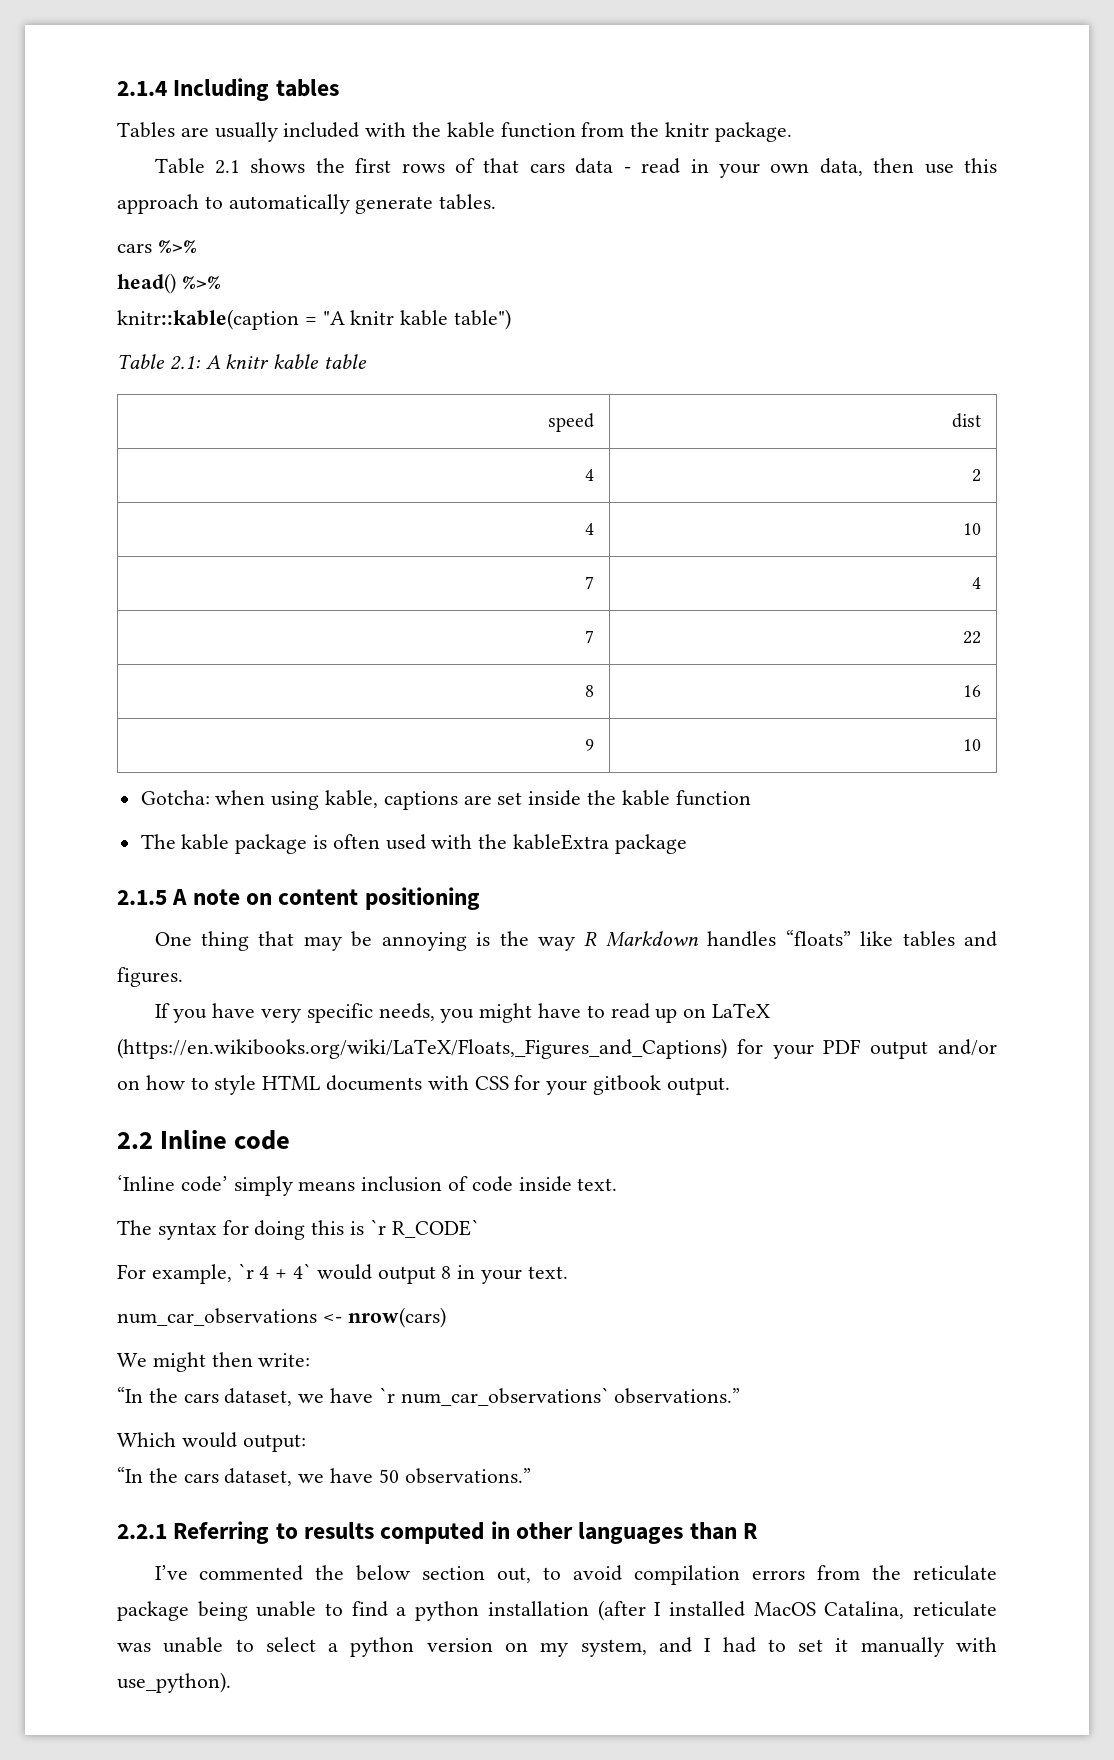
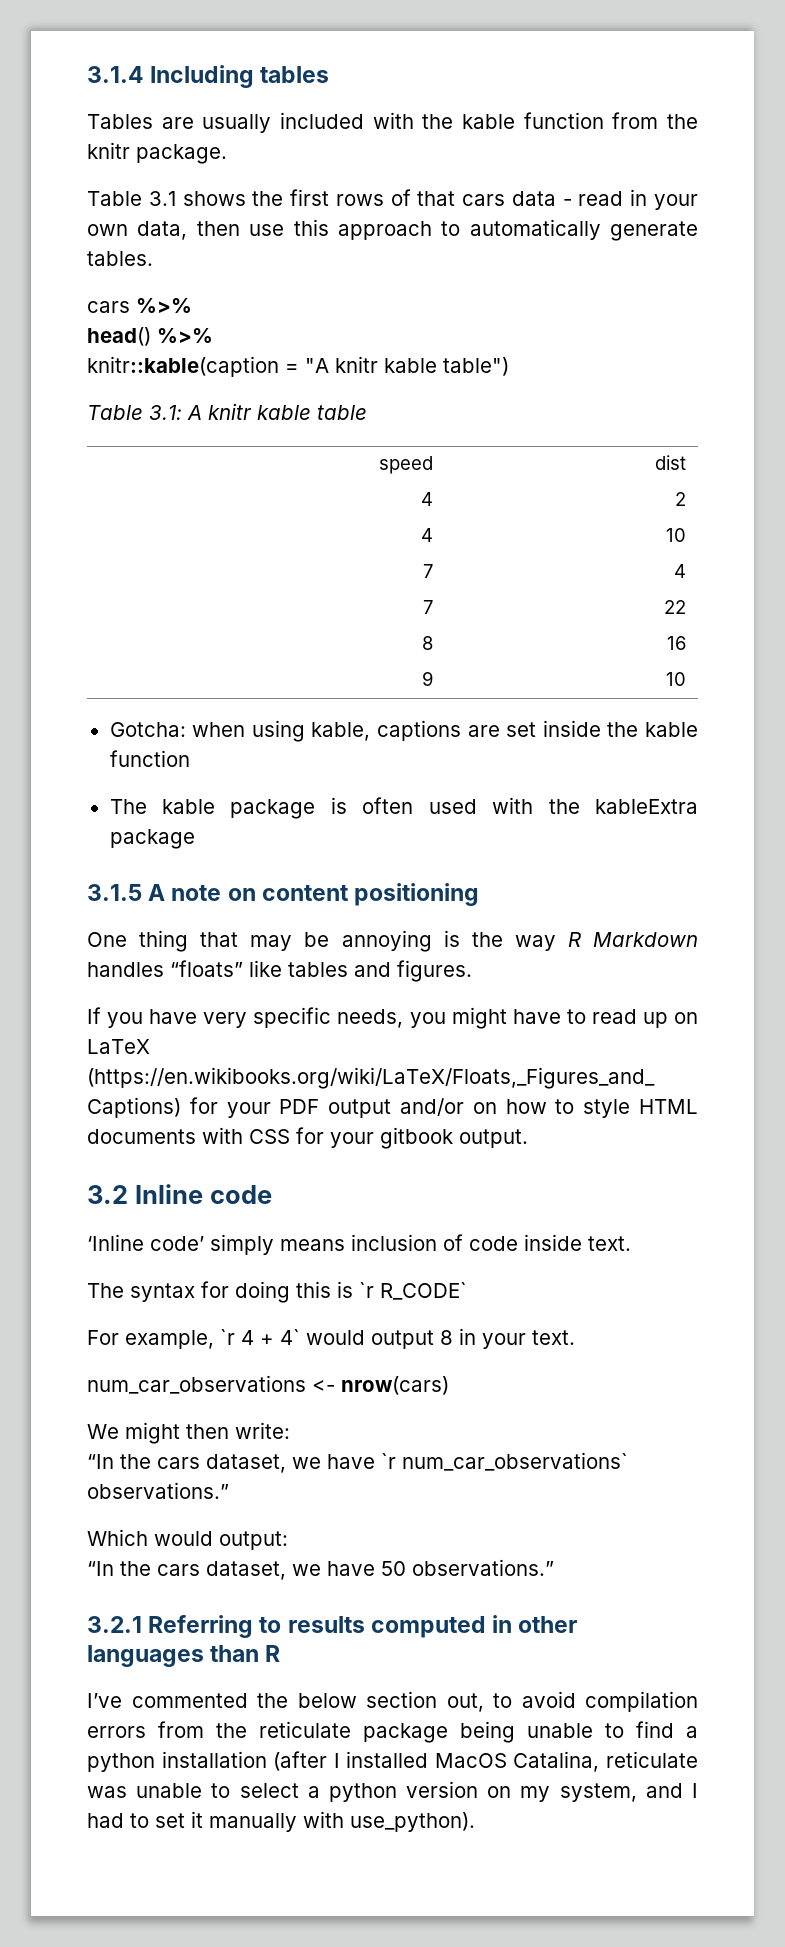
[117,81,167,96] 2.1.4 -> [87,66,144,83] 3.1.4
[214,160,240,174] 2.1 -> [148,191,176,206] 3.1
[169,355,201,370] 2.1: -> [149,405,182,420] 3.1:
[117,890,167,905] 2.1.5 -> [87,884,142,901] 3.1.5
[117,1132,153,1149] 2.2 -> [87,1185,128,1204] 3.2
[117,1524,167,1539] 2.2.1 -> [87,1616,142,1633] 3.2.1

